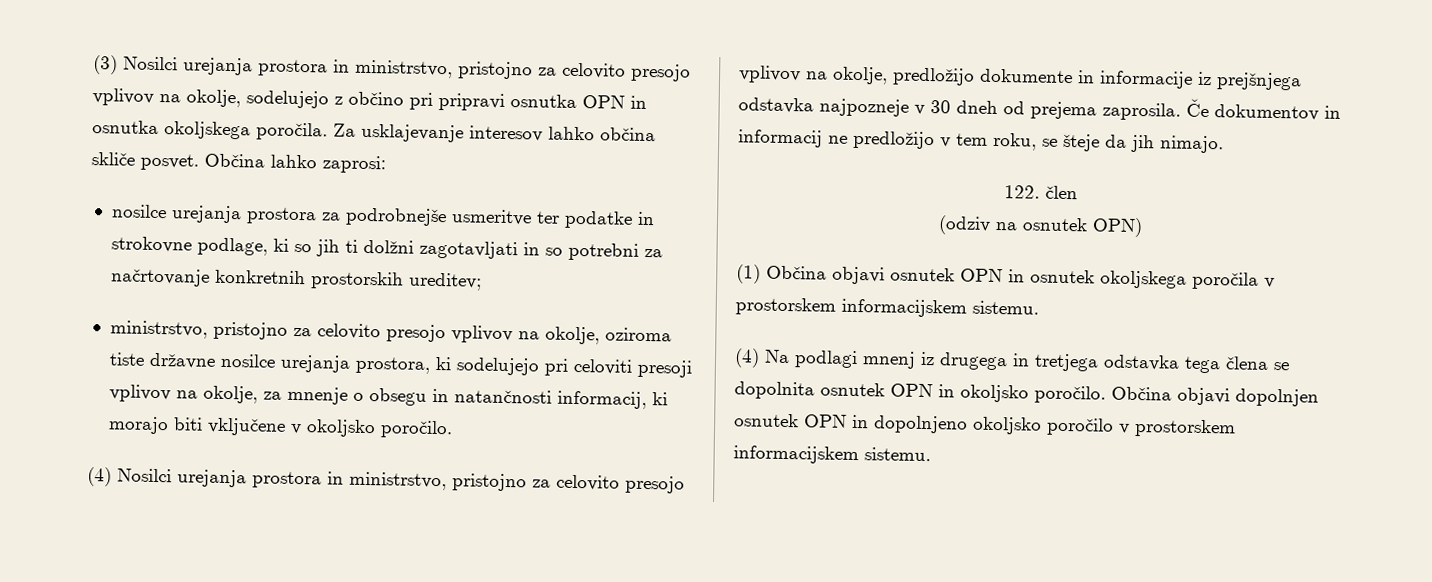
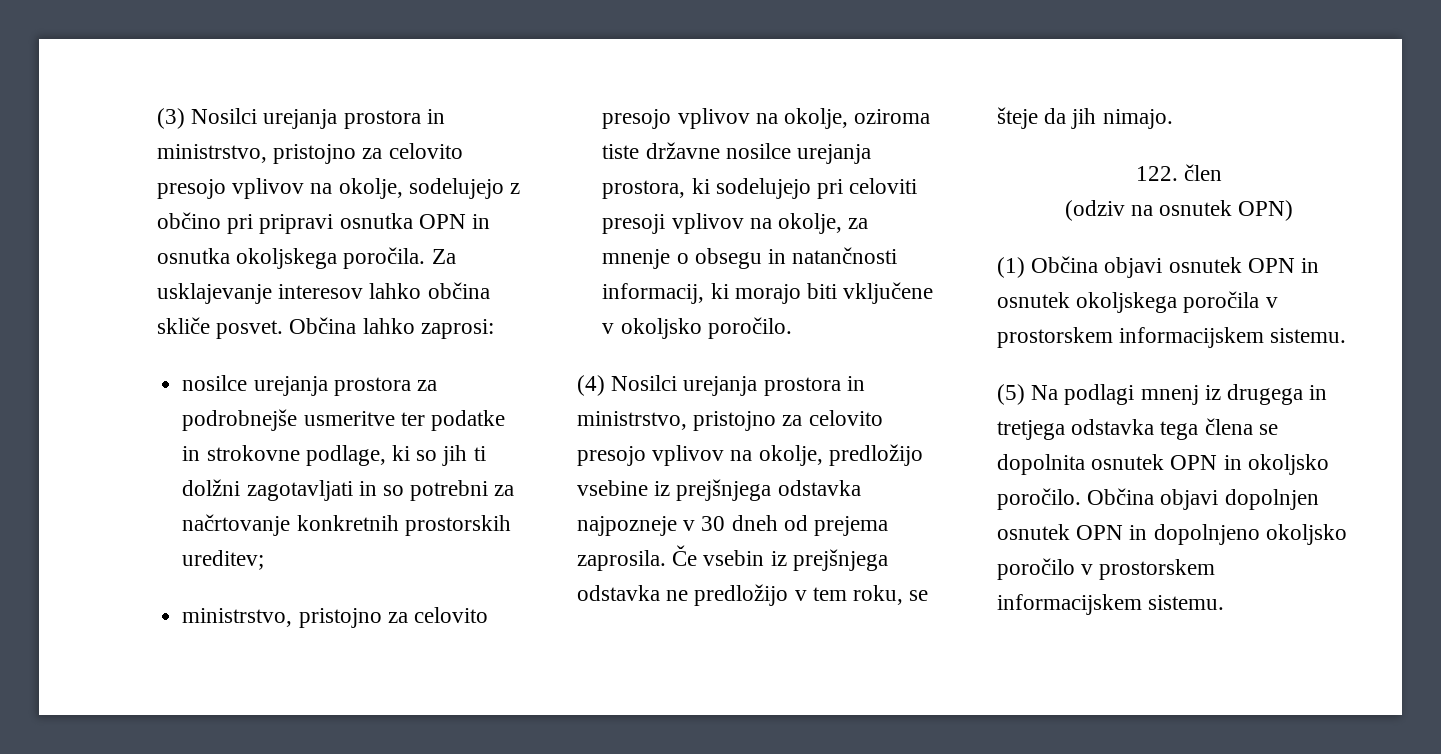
[980,68,1193,89] dokumente in informacije -> [577,480,648,496] vsebine
[1214,104,1341,121] [738,129,823,148] dokumentov in informacij -> [703,549,888,571] [577,585,660,601] vsebin iz prejšnjega odstavka
[734,348,760,368] (4) -> [997,384,1025,405] (5)

